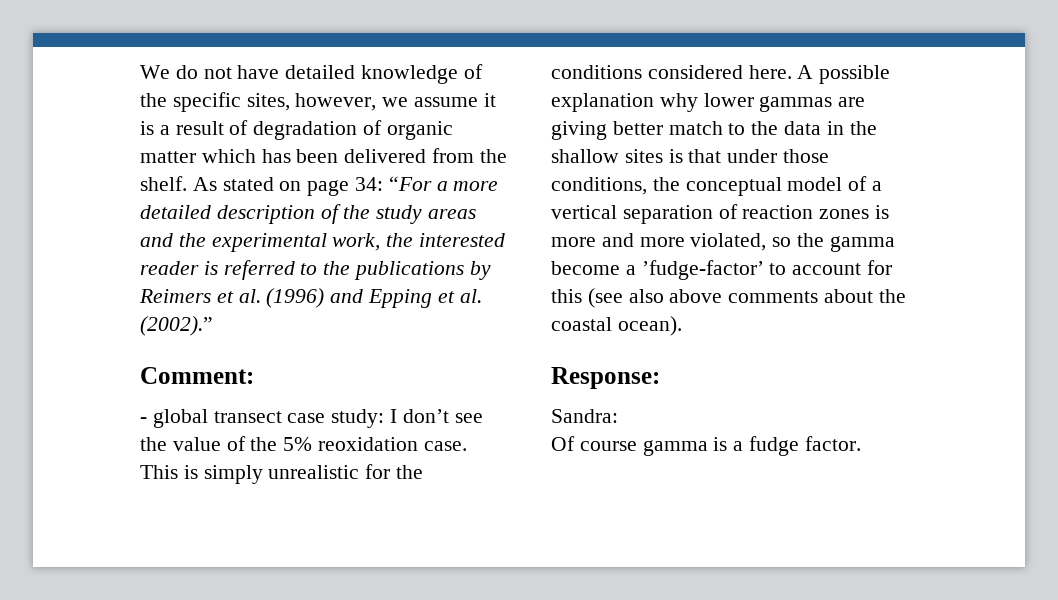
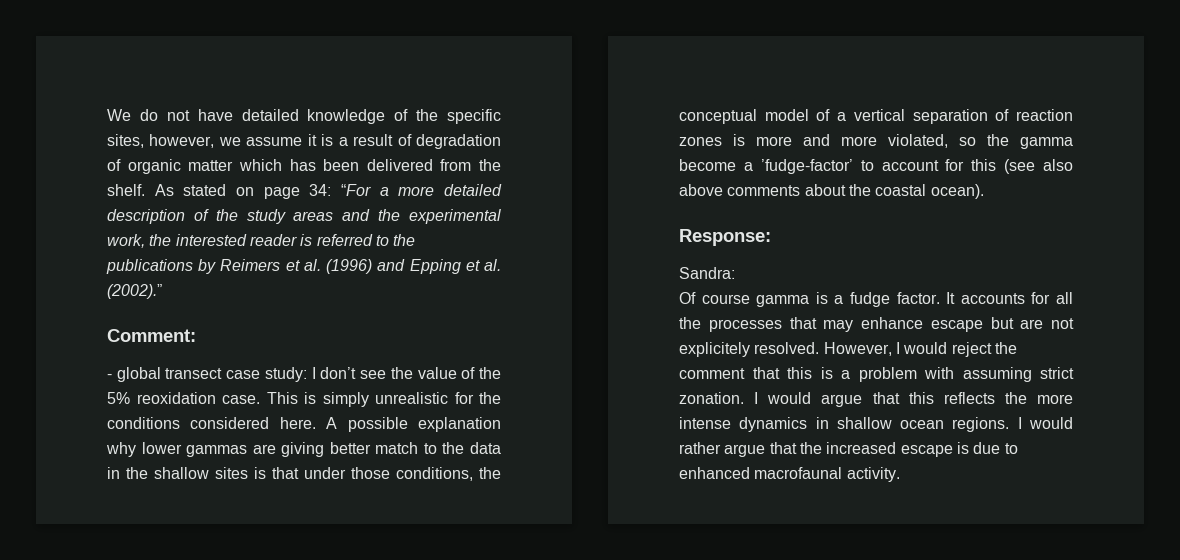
(861, 443) none -> [946,292,1073,304] [679,317,1074,332] [679,342,1017,357] [679,367,1074,382] [679,392,1073,407] [679,417,1073,432] [679,442,1018,457] [679,467,900,482] It accounts for all the processes that may enhance escape but are not explicitely resolved. However, I would reject the comment that this is a problem with assuming strict zonation. I would argue that this reflects the more intense dynamics in shallow ocean regions. I would rather argue that the increased escape is due to enhanced macrofaunal activity.

